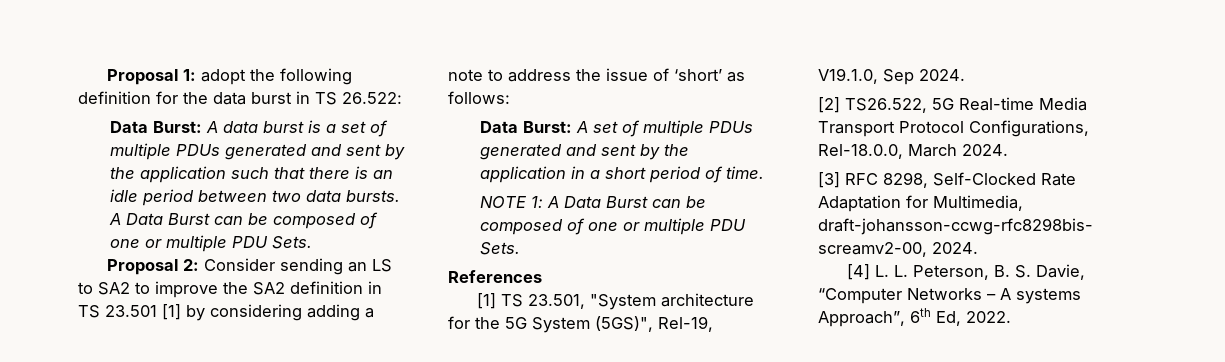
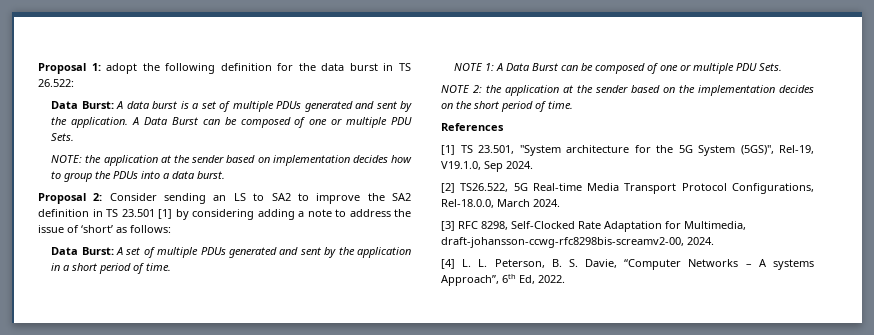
[140,166,394,183] [110,189,401,206] application such that there is an idle period between two data bursts. -> [71,117,129,128] application.
(313, 242) none -> [51,155,413,166] [51,171,226,182] // NOTE: the application at the sender based on implementation decides how to group the PDUs into a data burst.
(521, 248) none -> [441,85,814,96] [441,101,573,112] // NOTE 2: the application at the sender based on the implementation decides on the short period of time.

